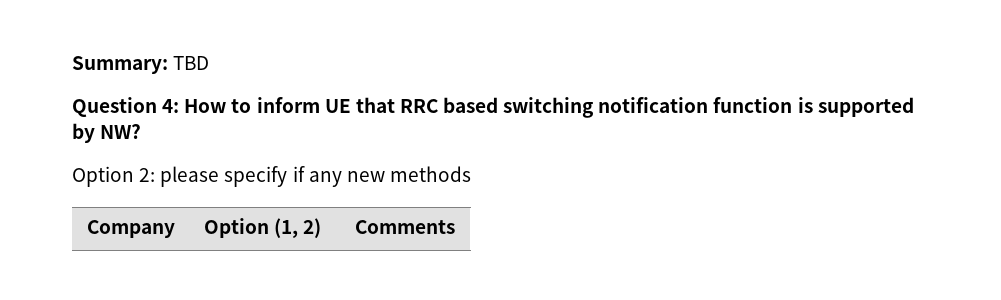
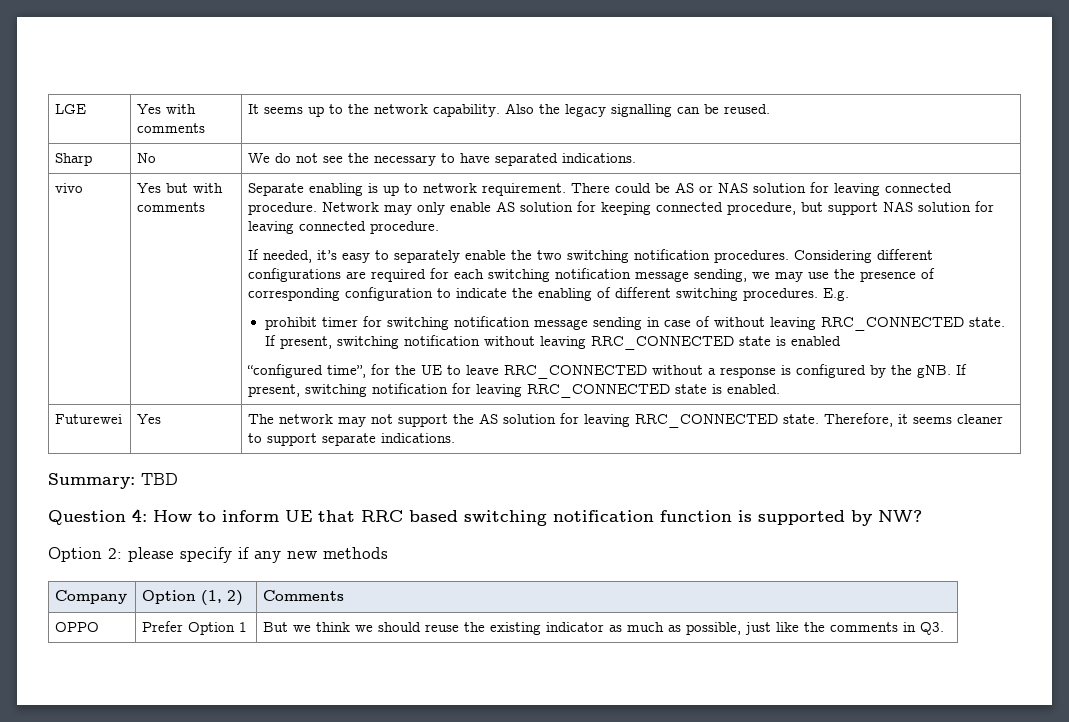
(72, 65) none -> [55,104,87,114] [137,104,197,114] [137,123,206,133] [248,103,771,117] [55,153,93,166] [137,153,157,163] [248,153,637,166] [55,183,84,193] [137,183,224,193] [137,202,206,212] [248,182,953,196] [248,201,995,215] [248,221,440,234] [248,249,934,263] [248,268,936,282] [248,287,850,301] [264,316,1005,331] [264,335,841,350] [247,364,968,379] [248,383,781,398] [55,414,123,424] [137,414,162,424] [248,413,1004,428] [248,433,456,446] LGE | Yes with comments | It seems up to the network capability. Also the legacy signalling can be reused. // Sharp | No | We do not see the necessary to have separated indications. // vivo | Yes but with comments | Separate enabling is up to network requirement. There could be AS or NAS solution for leaving connected procedure. Network may only enable AS solution for keeping connected procedure, but support NAS solution for leaving connected procedure. // If needed, it’s easy to separately enable the two switching notification procedures. Considering different configurations are required for each switching notification message sending, we may use the presence of corresponding configuration to indicate the enabling of different switching procedures. E.g. // prohibit timer for switching notification message sending in case of without leaving RRC_CONNECTED state. If present, switching notification without leaving RRC_CONNECTED state is enabled // “configured time”, for the UE to leave RRC_CONNECTED without a response is configured by the gNB. If present, switching notification for leaving RRC_CONNECTED state is enabled. // Futurewei | Yes | The network may not support the AS solution for leaving RRC_CONNECTED state. Therefore, it seems cleaner to support separate indications. //
(455, 227) none -> [55,622,100,632] [142,621,248,635] [263,622,945,635] // OPPO | Prefer Option 1 | But we think we should reuse the existing indicator as much as possible, just like the comments in Q3.

